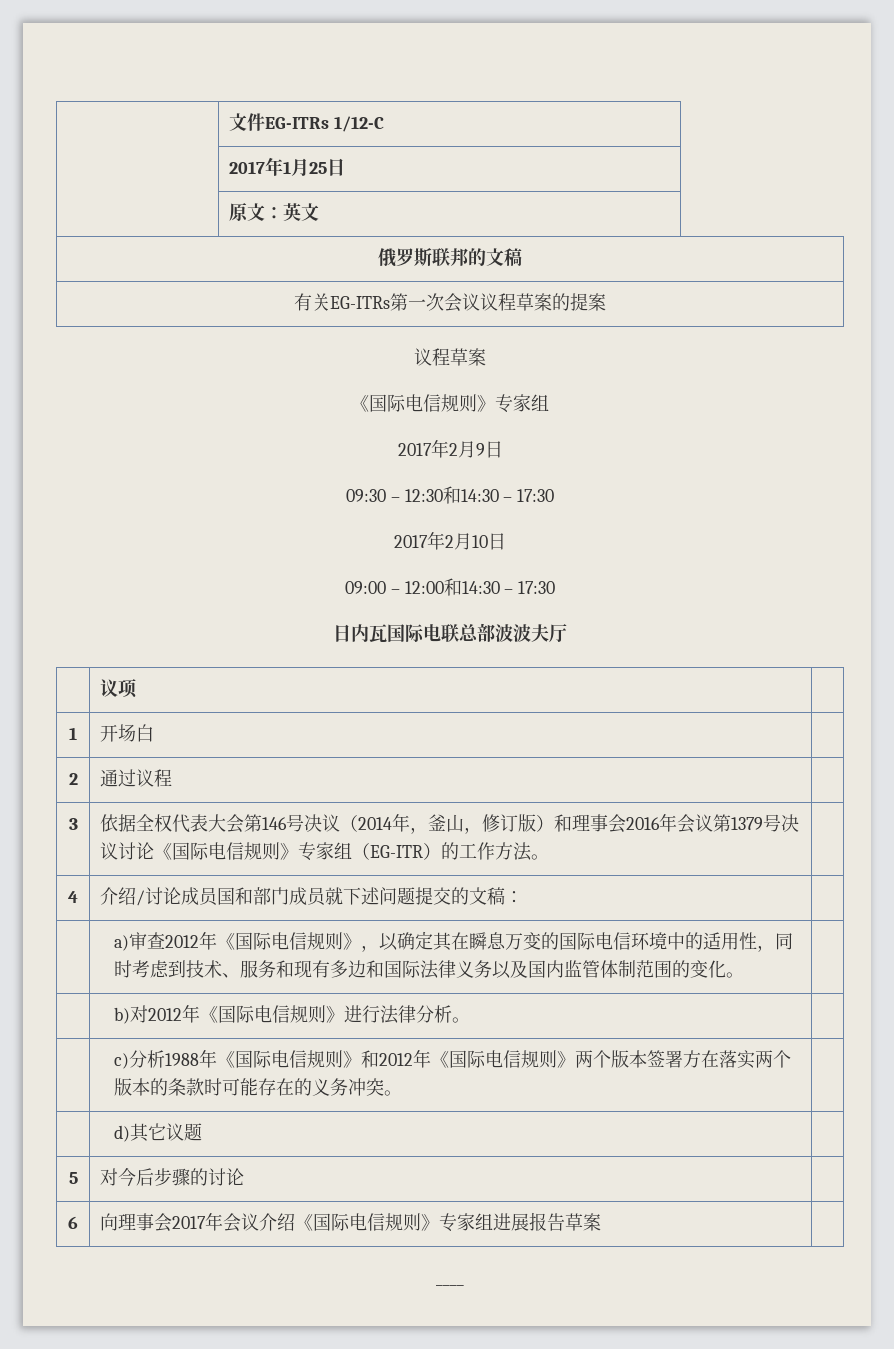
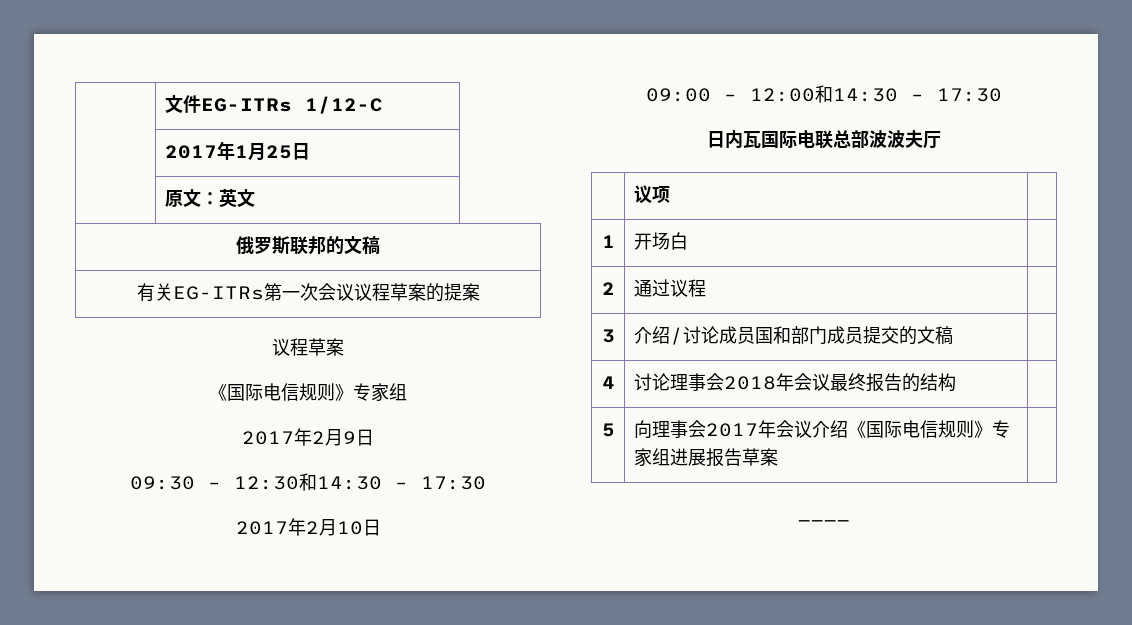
[100,813,800,834] [100,842,550,861] [68,891,78,903] | 依据全权代表大会第146号决议（2014年，釜山，修订版）和理事会2016年会议第1379号决议讨论《国际电信规则》专家组（EG-ITR）的工作方法。 | // 4 -> (615, 336) none
[325,887,416,905] 就下述问题 -> (863, 335) none
[505,891,524,903] [113,931,793,952] [113,960,744,979] [113,1004,470,1024] [113,1049,791,1069] [113,1078,402,1096] [113,1123,202,1142] [68,1172,78,1184] [100,1168,245,1187] [68,1216,78,1229] ： | // | a)审查2012年《国际电信规则》，以确定其在瞬息万变的国际电信环境中的适用性，同时考虑到技术、服务和现有多边和国际法律义务以及国内监管体制范围的变化。 | // | b)对2012年《国际电信规则》进行法律分析。 | // | c)分析1988年《国际电信规则》和2012年《国际电信规则》两个版本签署方在落实两个版本的条款时可能存在的义务冲突。 | // | d)其它议题 | // 5 | 对今后步骤的讨论 | // 6 -> [601,376,615,389] [633,373,956,392] [601,423,615,437] | // 4 | 讨论理事会2018年会议最终报告的结构 | // 5

